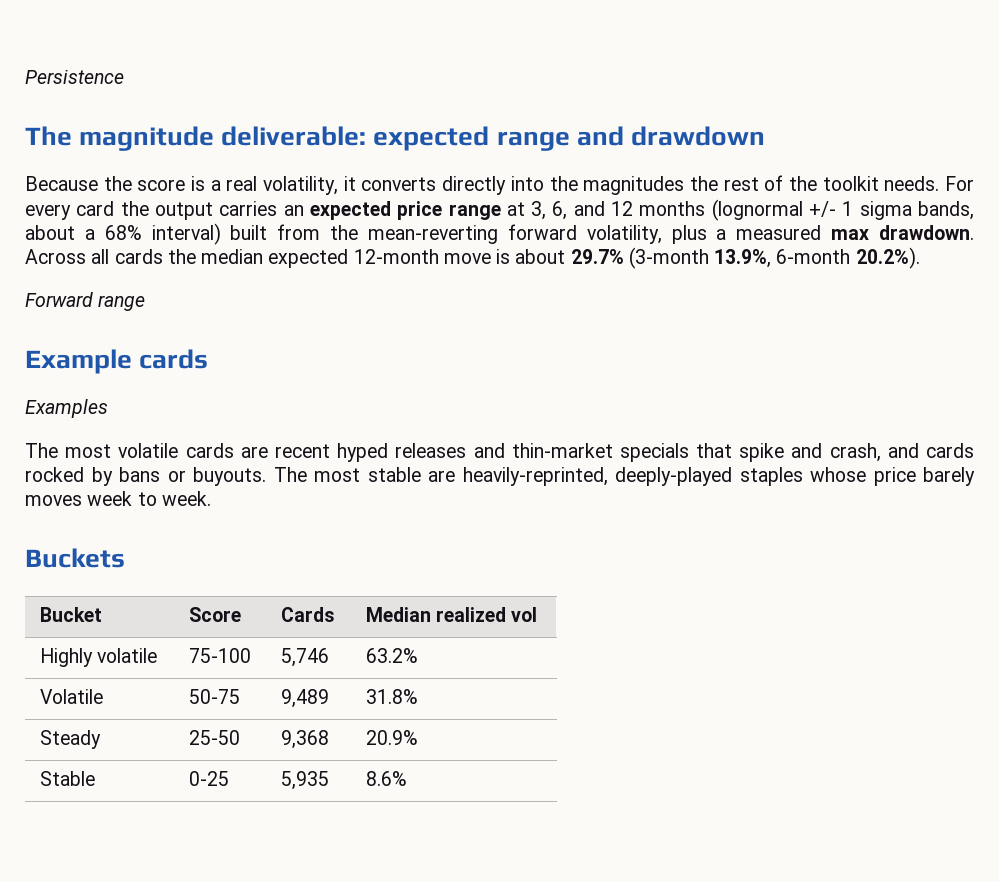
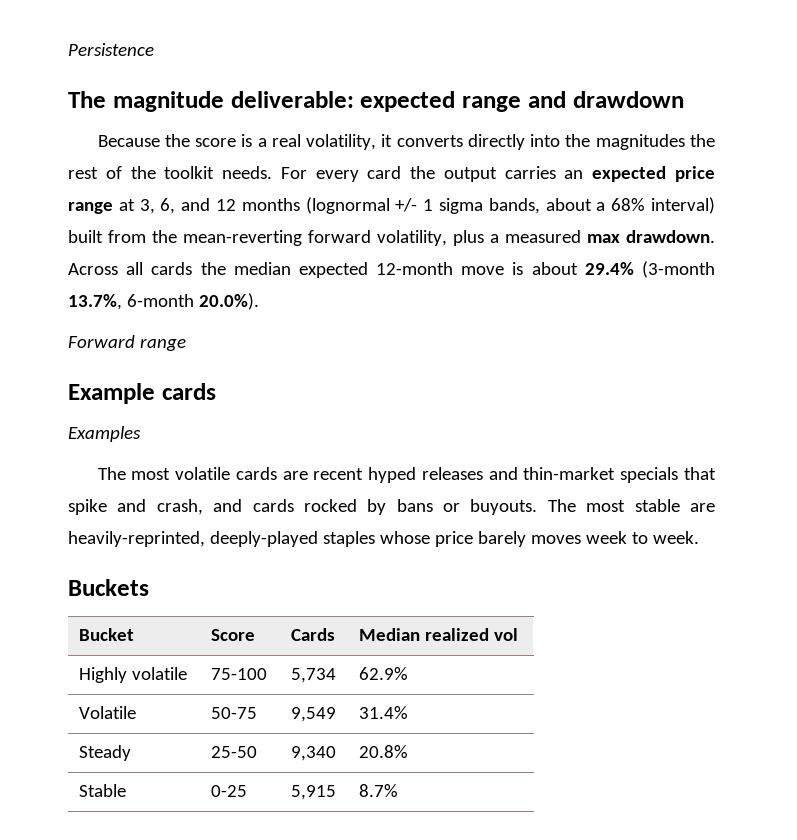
[570,247,920,269] 29.7% (3-month 13.9%, 6-month 20.2%). -> [584,261,715,278] [68,293,259,310] 29.4% (3-month 13.7%, 6-month 20.0%).
[280,648,329,667] [365,648,418,663] 5,746 | 63.2% -> [291,668,337,683] [359,667,409,680] 5,734 | 62.9%
[280,689,329,708] [365,689,418,704] 9,489 | 31.8% -> [291,707,337,722] [359,706,409,719] 9,549 | 31.4%
[280,730,329,749] [365,730,418,745] 9,368 | 20.9% -> [291,746,337,761] [359,745,409,758] 9,340 | 20.8%
[280,771,329,790] [365,771,407,786] 5,935 | 8.6% -> [291,785,337,800] [359,784,399,797] 5,915 | 8.7%

